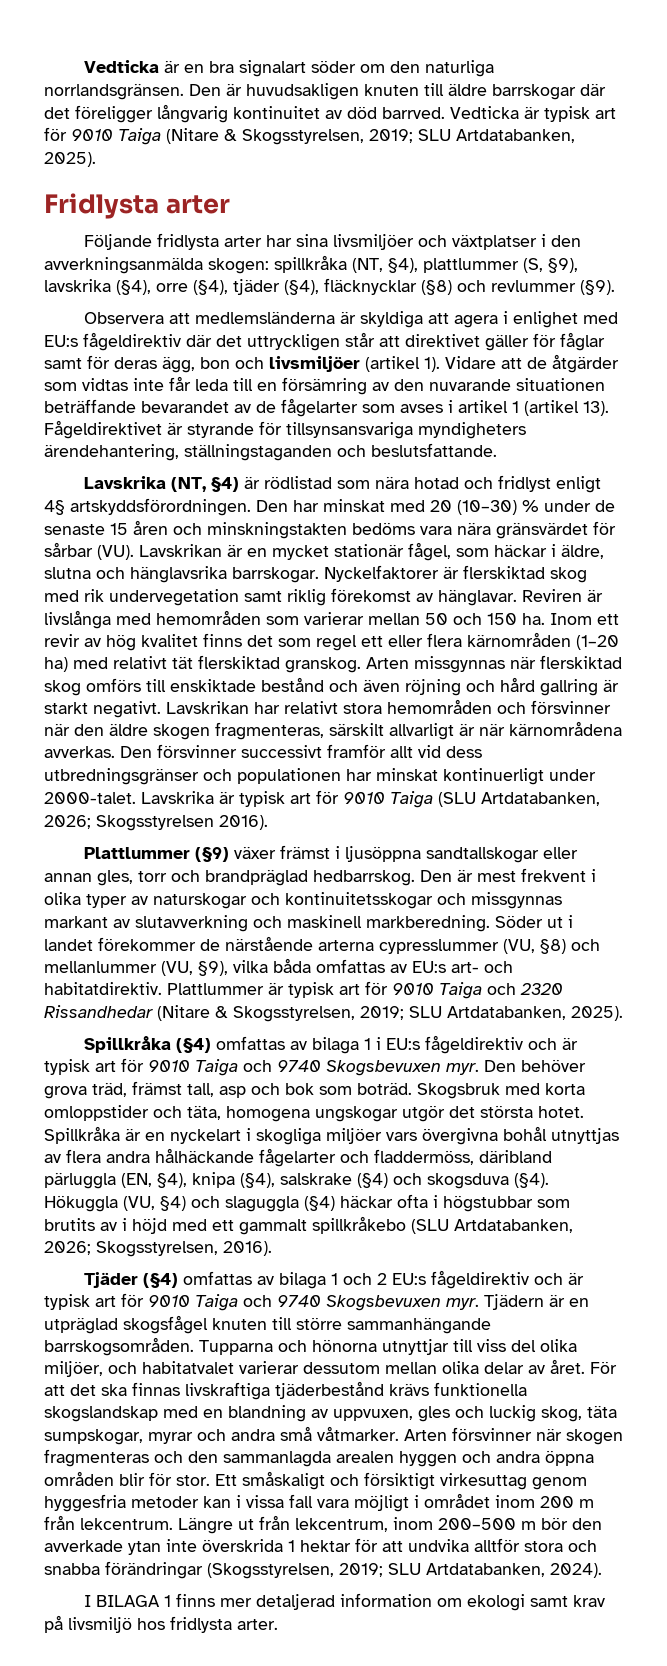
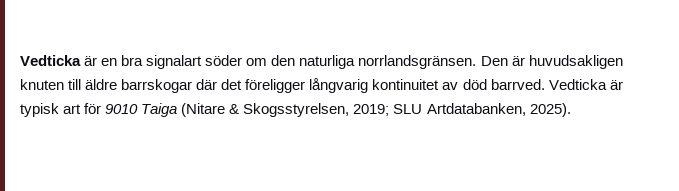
[44,193,230,219] [83,233,581,250] [44,255,578,274] [44,278,615,295] [83,311,618,328] [44,332,605,351] [44,354,619,373] [44,376,605,395] [44,398,609,417] [44,420,526,439] [44,443,497,461] [83,475,601,493] [44,498,615,516] [44,520,616,539] [44,542,604,561] [44,565,587,583] [44,588,603,606] [44,610,619,629] [44,632,619,651] [44,655,622,673] [44,677,619,696] [44,699,611,718] [44,721,622,740] [44,744,482,758] [44,768,596,785] [44,790,600,808] [44,815,268,831] [83,845,578,863] [44,868,596,886] [44,892,562,909] [44,915,573,932] [44,936,600,954] [44,958,513,976] [44,981,563,999] [44,1005,623,1022] [83,1035,578,1054] [44,1058,586,1076] [44,1081,585,1099] [44,1105,584,1122] [44,1126,619,1145] [44,1148,552,1167] [44,1172,549,1189] [44,1194,570,1212] [44,1216,573,1235] [44,1241,272,1257] [83,1270,584,1289] [44,1293,589,1311] [44,1315,491,1334] [44,1337,577,1356] [44,1359,617,1377] [44,1381,527,1400] [44,1405,617,1422] [44,1426,623,1445] [44,1449,594,1467] [44,1471,587,1490] [44,1493,594,1512] [44,1515,602,1534] [44,1538,597,1555] [44,1561,602,1579] [83,1593,605,1611] [44,1615,278,1633] // Fridlysta arter // Följande fridlysta arter har sina livsmiljöer och växtplatser i den avverkningsanmälda skogen: spillkråka (NT, §4), plattlummer (S, §9), lavskrika (§4), orre (§4), tjäder (§4), fläcknycklar (§8) och revlummer (§9). // Observera att medlemsländerna är skyldiga att agera i enlighet med EU:s fågeldirektiv där det uttryckligen står att direktivet gäller för fåglar samt för deras ägg, bon och livsmiljöer (artikel 1). Vidare att de åtgärder som vidtas inte får leda till en försämring av den nuvarande situationen beträffande bevarandet av de fågelarter som avses i artikel 1 (artikel 13). Fågeldirektivet är styrande för tillsynsansvariga myndigheters ärendehantering, ställningstaganden och beslutsfattande. // Lavskrika (NT, §4) är rödlistad som nära hotad och fridlyst enligt 4§ artskyddsförordningen. Den har minskat med 20 (10–30) % under de senaste 15 åren och minskningstakten bedöms vara nära gränsvärdet för sårbar (VU). Lavskrikan är en mycket stationär fågel, som häckar i äldre, slutna och hänglavsrika barrskogar. Nyckelfaktorer är flerskiktad skog med rik undervegetation samt riklig förekomst av hänglavar. Reviren är livslånga med hemområden som varierar mellan 50 och 150 ha. Inom ett revir av hög kvalitet finns det som regel ett eller flera kärnområden (1–20 ha) med relativt tät flerskiktad granskog. Arten missgynnas när flerskiktad skog omförs till enskiktade bestånd och även röjning och hård gallring är starkt negativt. Lavskrikan har relativt stora hemområden och försvinner när den äldre skogen fragmenteras, särskilt allvarligt är när kärnområdena avverkas. Den försvinner successivt framför allt vid dess utbredningsgränser och populationen har minskat kontinuerligt under 2000-talet. Lavskrika är typisk art för 9010 Taiga (SLU Artdatabanken, 2026; Skogsstyrelsen 2016). // Plattlummer (§9) växer främst i ljusöppna sandtallskogar eller annan gles, torr och brandpräglad hedbarrskog. Den är mest frekvent i olika typer av naturskogar och kontinuitetsskogar och missgynnas markant av slutavverkning och maskinell markberedning. Söder ut i landet förekommer de närstående arterna cypresslummer (VU, §8) och mellanlummer (VU, §9), vilka båda omfattas av EU:s art- och habitatdirektiv. Plattlummer är typisk art för 9010 Taiga och 2320 Rissandhedar (Nitare & Skogsstyrelsen, 2019; SLU Artdatabanken, 2025). // Spillkråka (§4) omfattas av bilaga 1 i EU:s fågeldirektiv och är typisk art för 9010 Taiga och 9740 Skogsbevuxen myr. Den behöver grova träd, främst tall, asp och bok som boträd. Skogsbruk med korta omloppstider och täta, homogena ungskogar utgör det största hotet. Spillkråka är en nyckelart i skogliga miljöer vars övergivna bohål utnyttjas av flera andra hålhäckande fågelarter och fladdermöss, däribland pärluggla (EN, §4), knipa (§4), salskrake (§4) och skogsduva (§4). Hökuggla (VU, §4) och slaguggla (§4) häckar ofta i högstubbar som brutits av i höjd med ett gammalt spillkråkebo (SLU Artdatabanken, 2026; Skogsstyrelsen, 2016). // Tjäder (§4) omfattas av bilaga 1 och 2 EU:s fågeldirektiv och är typisk art för 9010 Taiga och 9740 Skogsbevuxen myr. Tjädern är en utpräglad skogsfågel knuten till större sammanhängande barrskogsområden. Tupparna och hönorna utnyttjar till viss del olika miljöer, och habitatvalet varierar dessutom mellan olika delar av året. För att det ska finnas livskraftiga tjäderbestånd krävs funktionella skogslandskap med en blandning av uppvuxen, gles och luckig skog, täta sumpskogar, myrar och andra små våtmarker. Arten försvinner när skogen fragmenteras och den sammanlagda arealen hyggen och andra öppna områden blir för stor. Ett småskaligt och försiktigt virkesuttag genom hyggesfria metoder kan i vissa fall vara möjligt i området inom 200 m från lekcentrum. Längre ut från lekcentrum, inom 200–500 m bör den avverkade ytan inte överskrida 1 hektar för att undvika alltför stora och snabba förändringar (Skogsstyrelsen, 2019; SLU Artdatabanken, 2024). // I BILAGA 1 finns mer detaljerad information om ekologi samt krav på livsmiljö hos fridlysta arter. -> (571, 110) none

